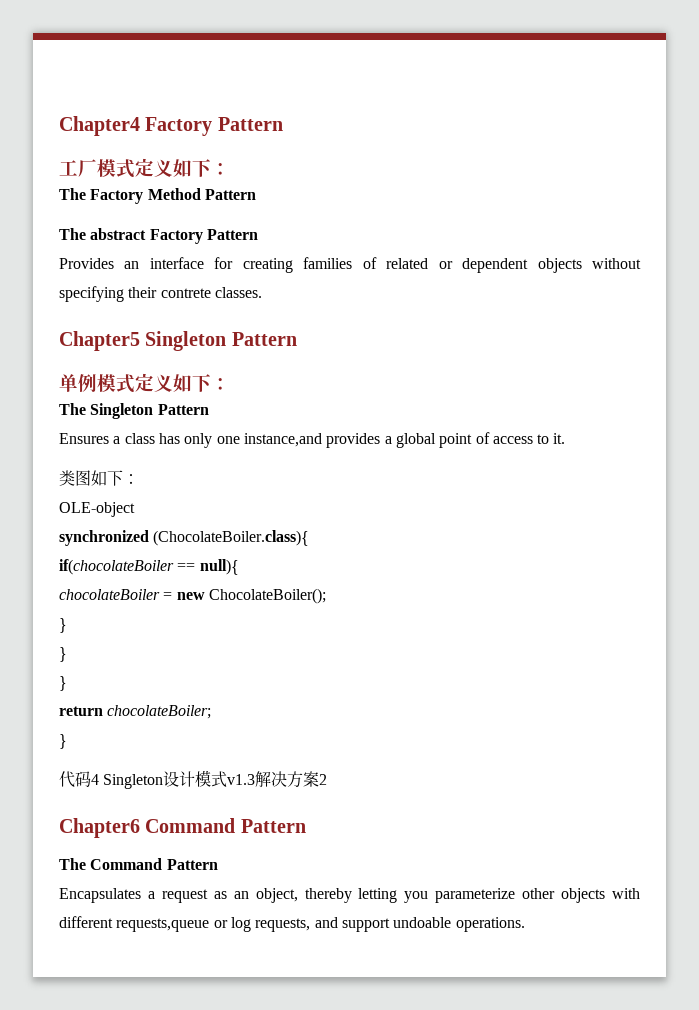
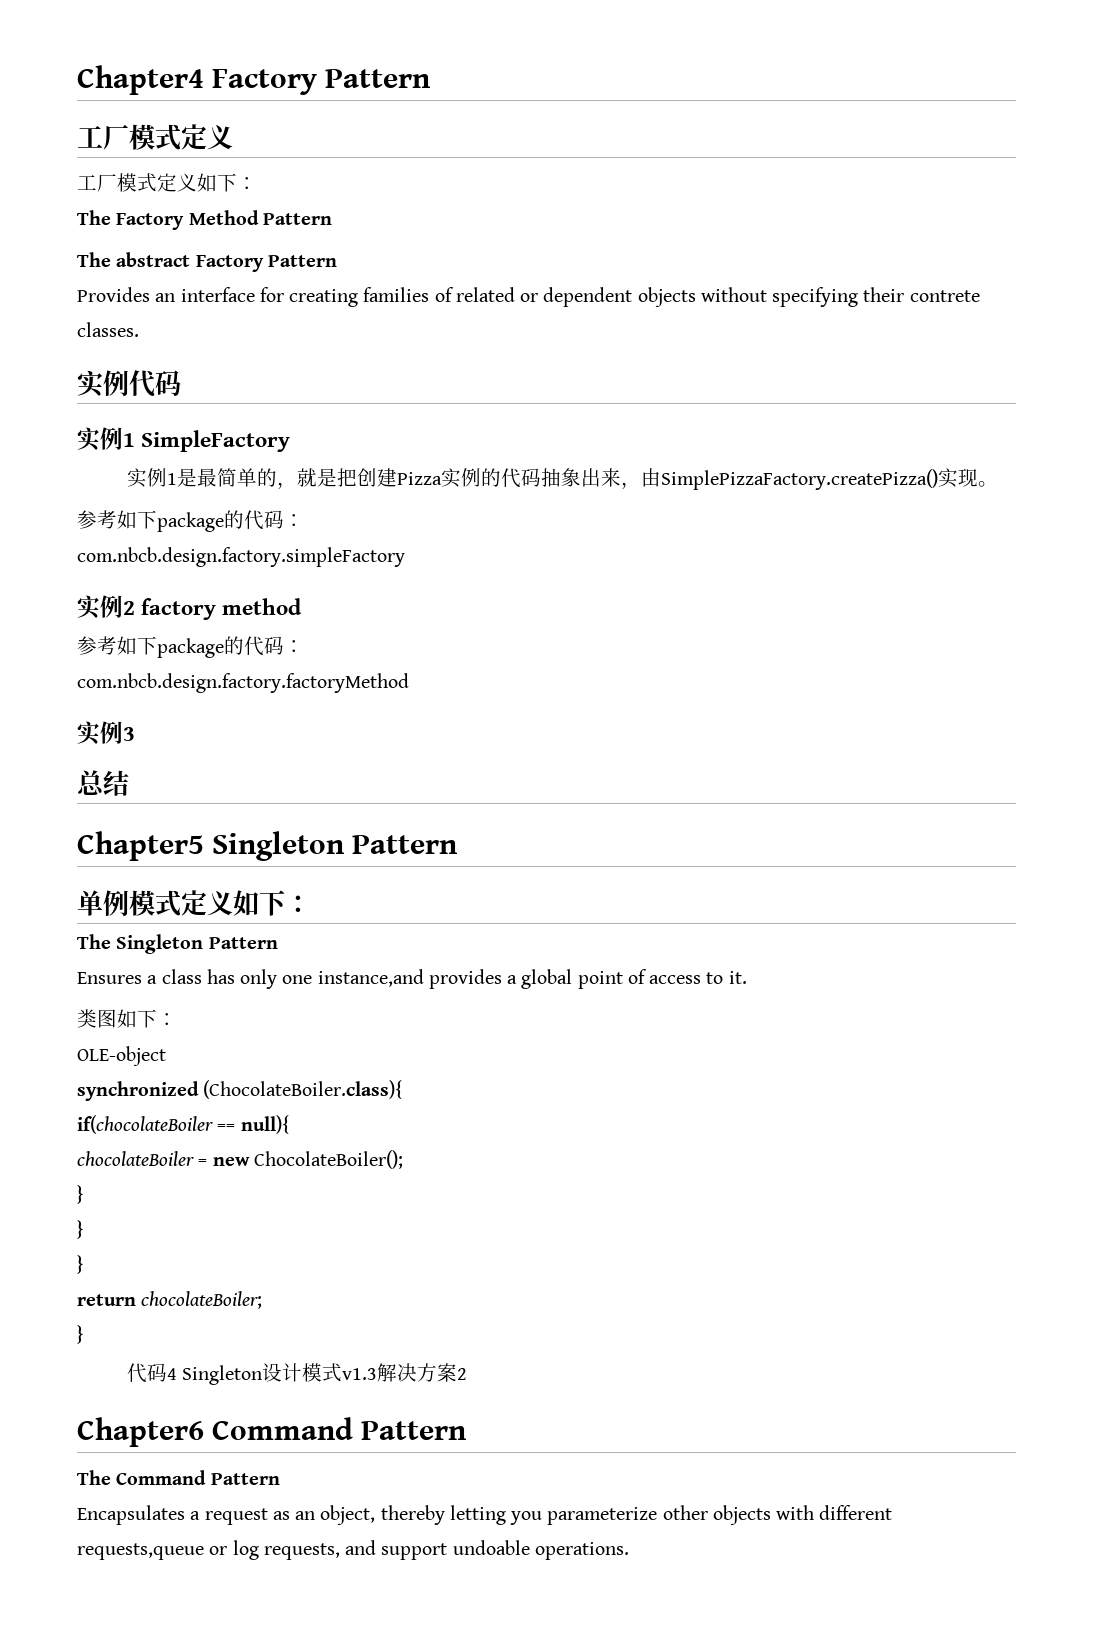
(173, 168) none -> [77,173,197,192] // 工厂模式定义
(262, 292) none -> [77,370,181,397] [77,427,291,452] [126,468,998,490] [77,510,304,532] [77,547,405,567] [77,595,303,620] [77,636,304,658] [77,673,409,693] [77,721,135,745] [77,770,129,796] // 实例代码 // 实例1 SimpleFactory // 实例1是最简单的，就是把创建Pizza实例的代码抽象出来，由SimplePizzaFactory.createPizza()实现。 // 参考如下package的代码： // com.nbcb.design.factory.simpleFactory // 实例2 factory method // 参考如下package的代码： // com.nbcb.design.factory.factoryMethod // 实例3 // 总结

